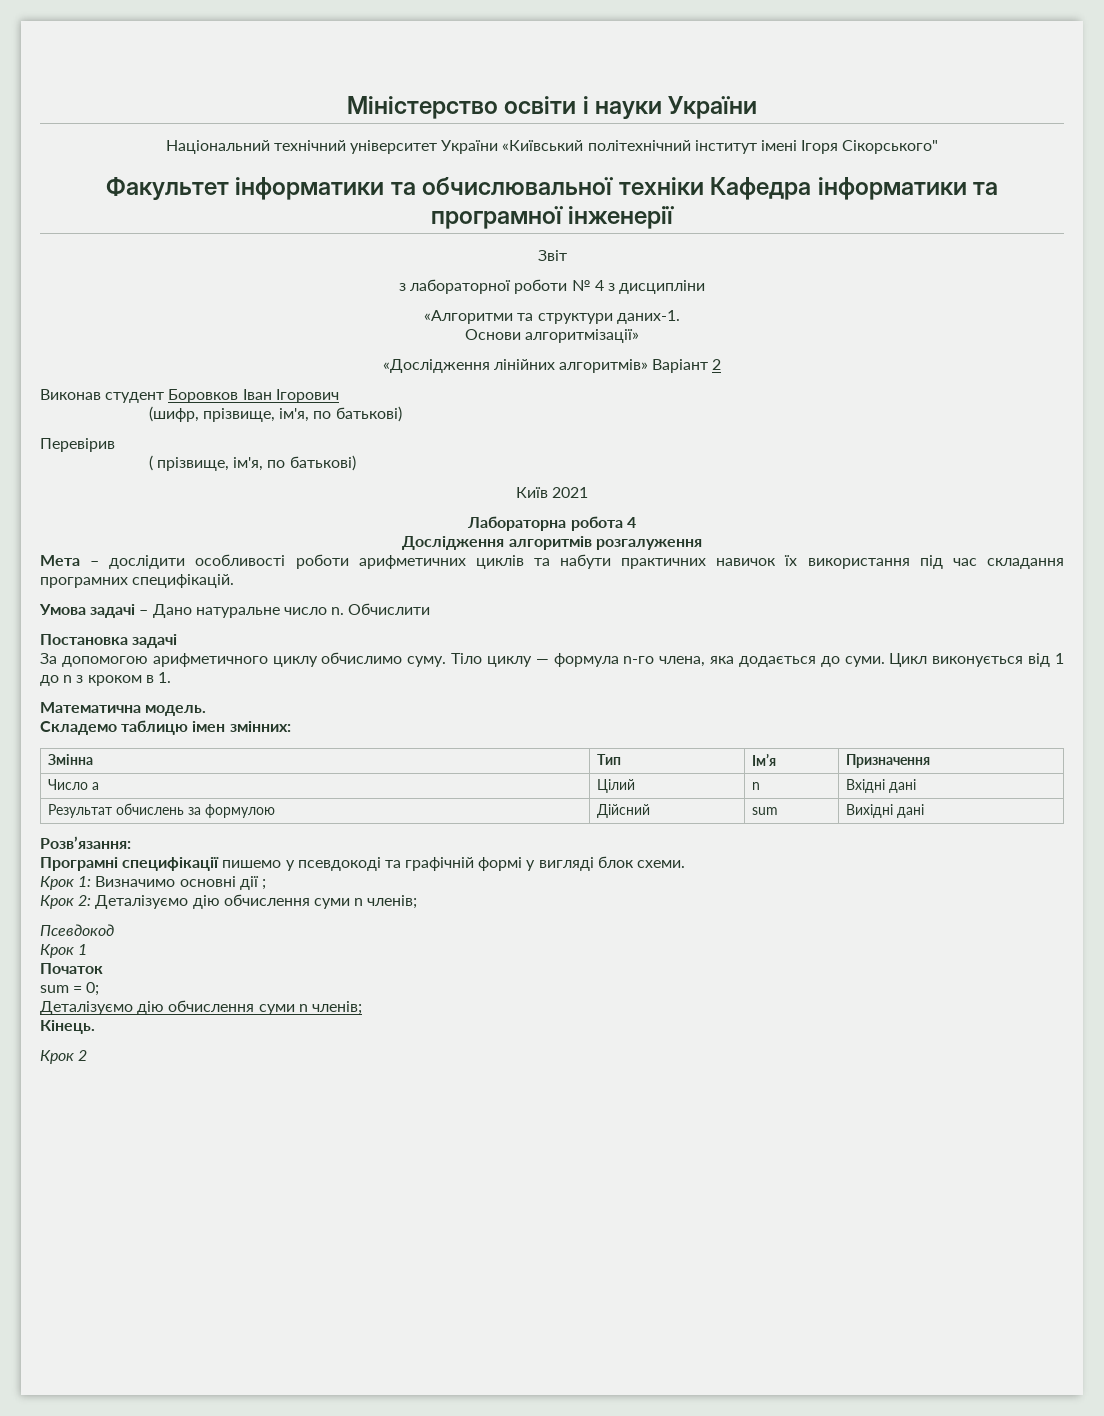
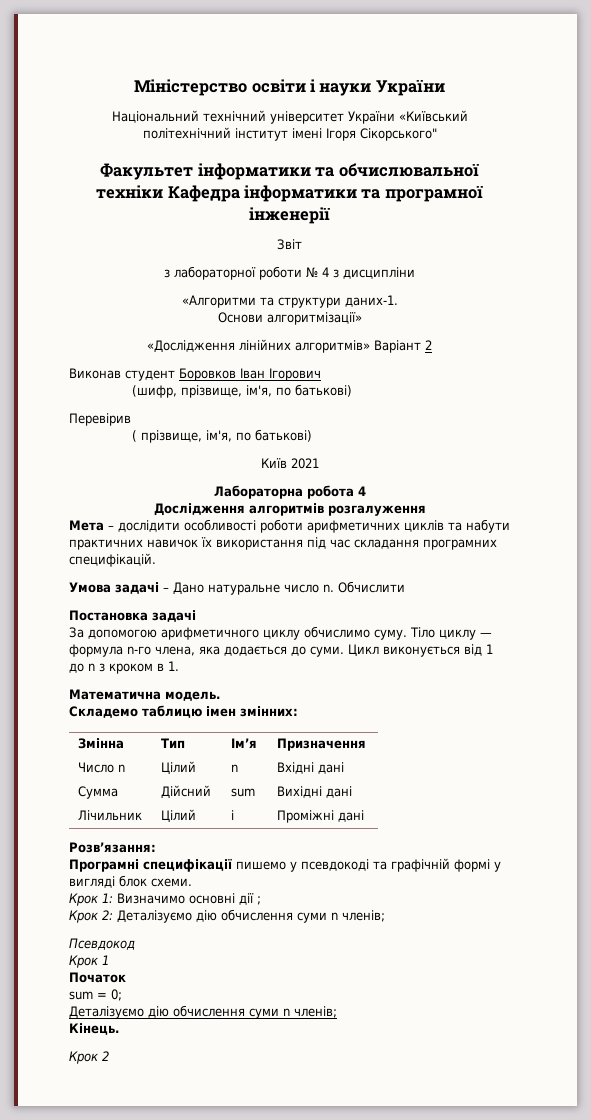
[91,782,99,790] а -> [118,764,126,772] n
[47,803,275,818] Результат обчислень за формулою -> [78,786,119,799] Сумма
(924, 811) none -> [78,810,143,820] [161,809,197,823] [231,810,235,820] [277,810,365,823] // Лічильник | Цілий | i | Проміжні дані

